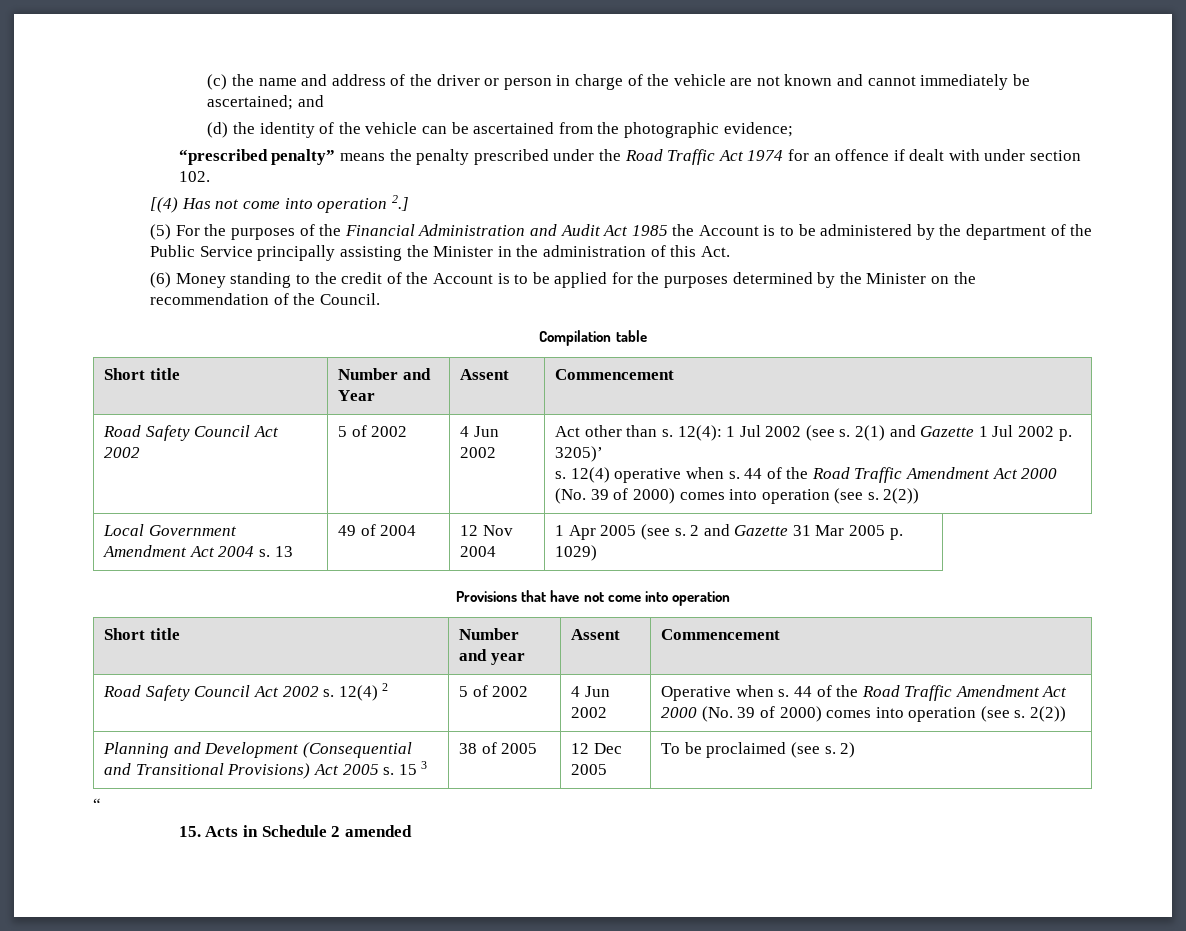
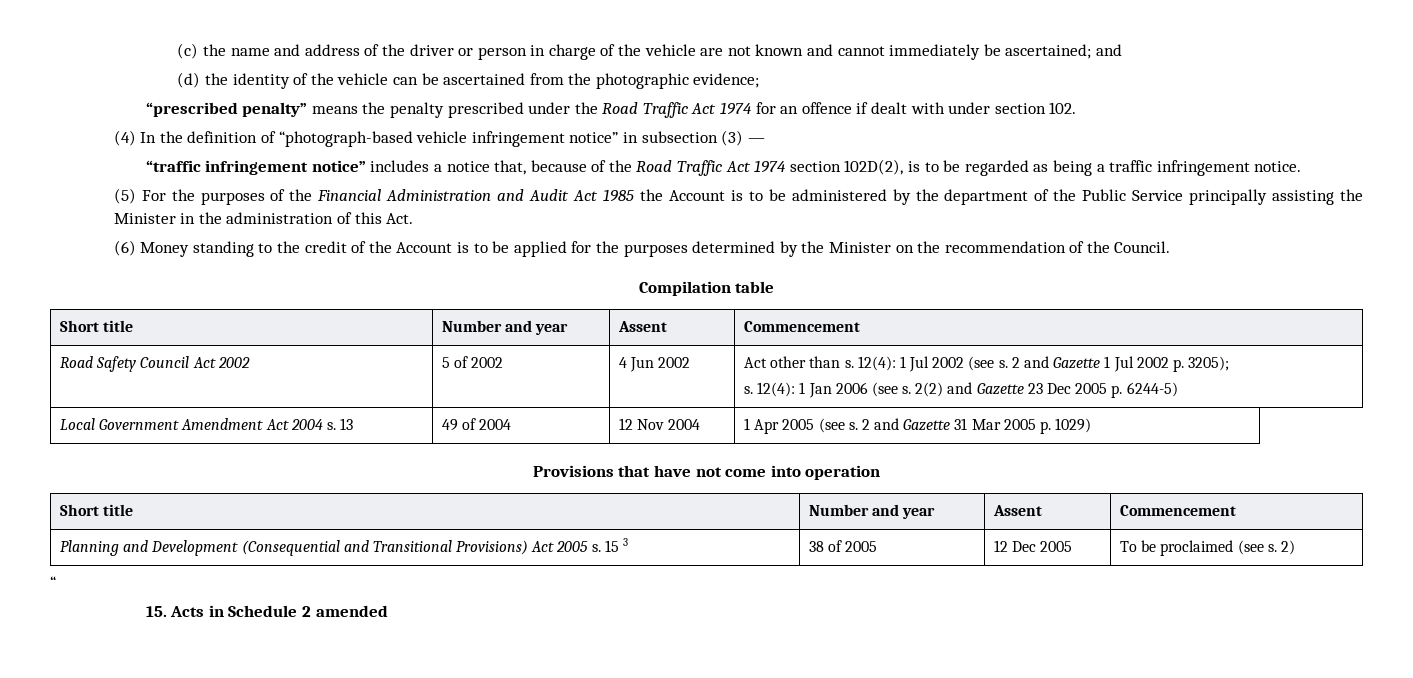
[150,195,409,213] [(4) Has not come into operation 2.] -> [113,130,765,147] [145,159,1302,176] (4) In the definition of “photograph-based vehicle infringement notice” in subsection (3) — // “traffic infringement notice” includes a notice that, because of the Road Traffic Act 1974 section 102D(2), is to be regarded as being a traffic infringement notice.
[338,390,376,401] Year -> [535,323,569,335] year
[855,425,886,441] 2(1) -> [1011,357,1020,368] 2
[555,446,604,462] [555,467,1058,483] [555,488,920,504] 3205)’ // s. 12(4) operative when s. 44 of the Road Traffic Amendment Act 2000 (No. 39 of 2000) comes into operation (see s. 2(2)) -> [1188,356,1230,371] [743,382,1178,398] 3205); // s. 12(4): 1 Jan 2006 (see s. 2(2) and Gazette 23 Dec 2005 p. 6244-5)
[103,683,389,701] [459,685,529,697] [571,686,610,697] [571,707,608,718] [661,685,1068,701] [661,706,1067,722] // Road Safety Council Act 2002 s. 12(4) 2 | 5 of 2002 | 4 Jun 2002 | Operative when s. 44 of the Road Traffic Amendment Act 2000 (No. 39 of 2000) comes into operation (see s. 2(2)) -> (1236, 510) none

